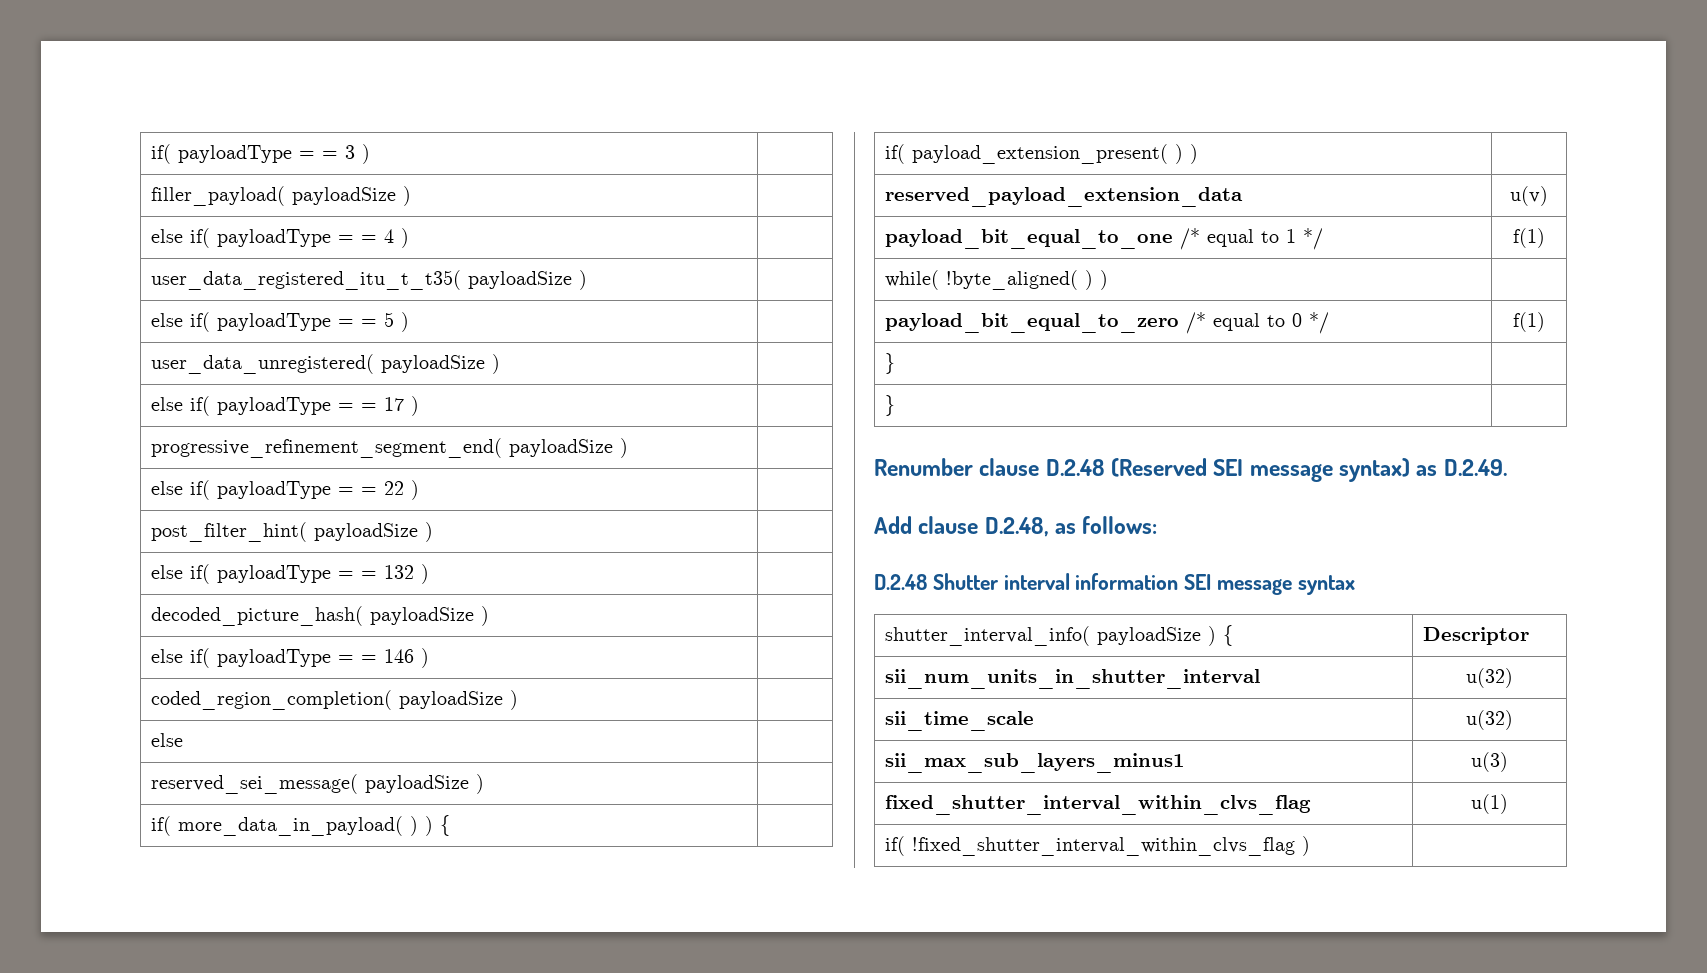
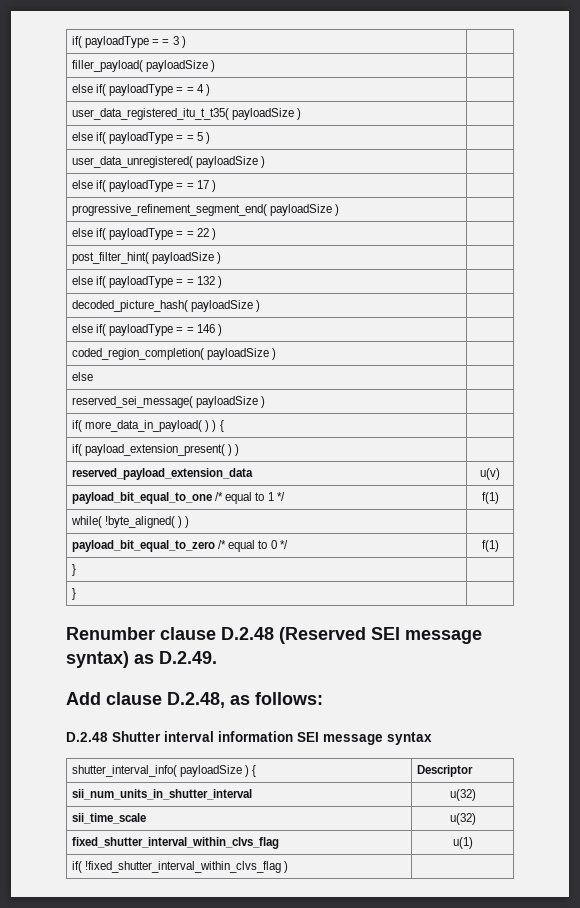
[884,753,1185,773] [1471,752,1508,772] // sii_max_sub_layers_minus1 | u(3) -> (476, 819) none

